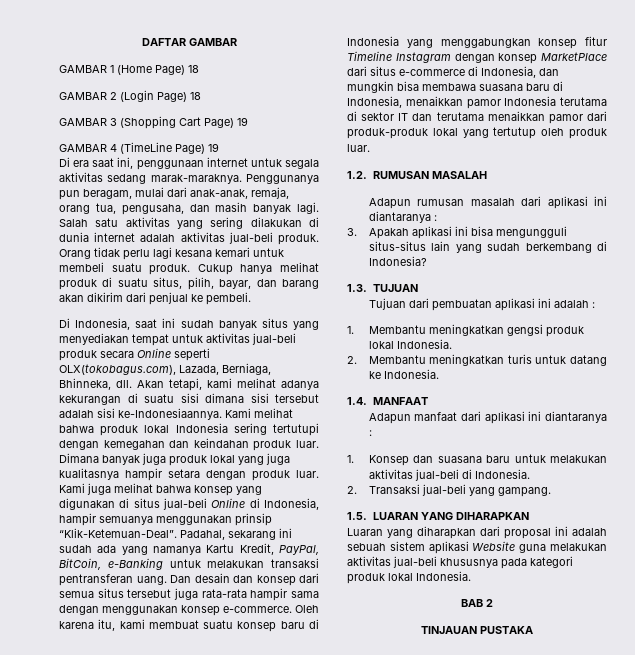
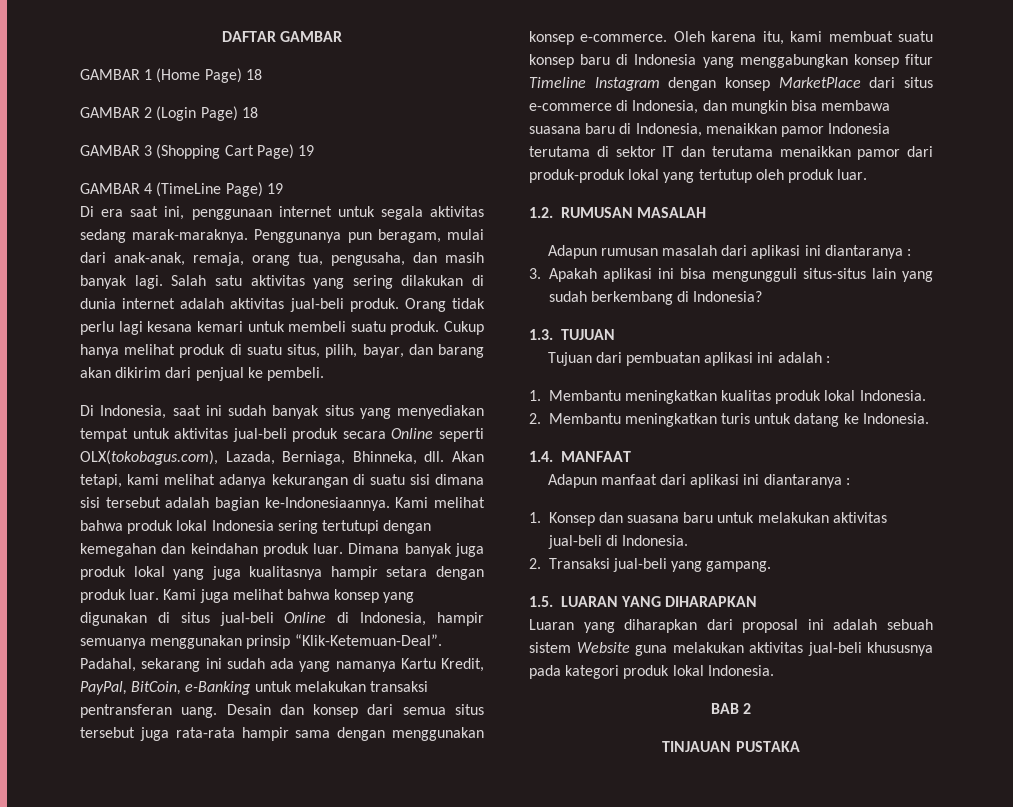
[97,408,115,418] sisi -> [214,497,259,511] bagian
[170,573,230,583] Dan desain -> [226,704,271,715] Desain
[506,324,543,336] gengsi -> [721,390,772,401] kualitas
[428,541,469,554] aplikasi -> (571, 647) none

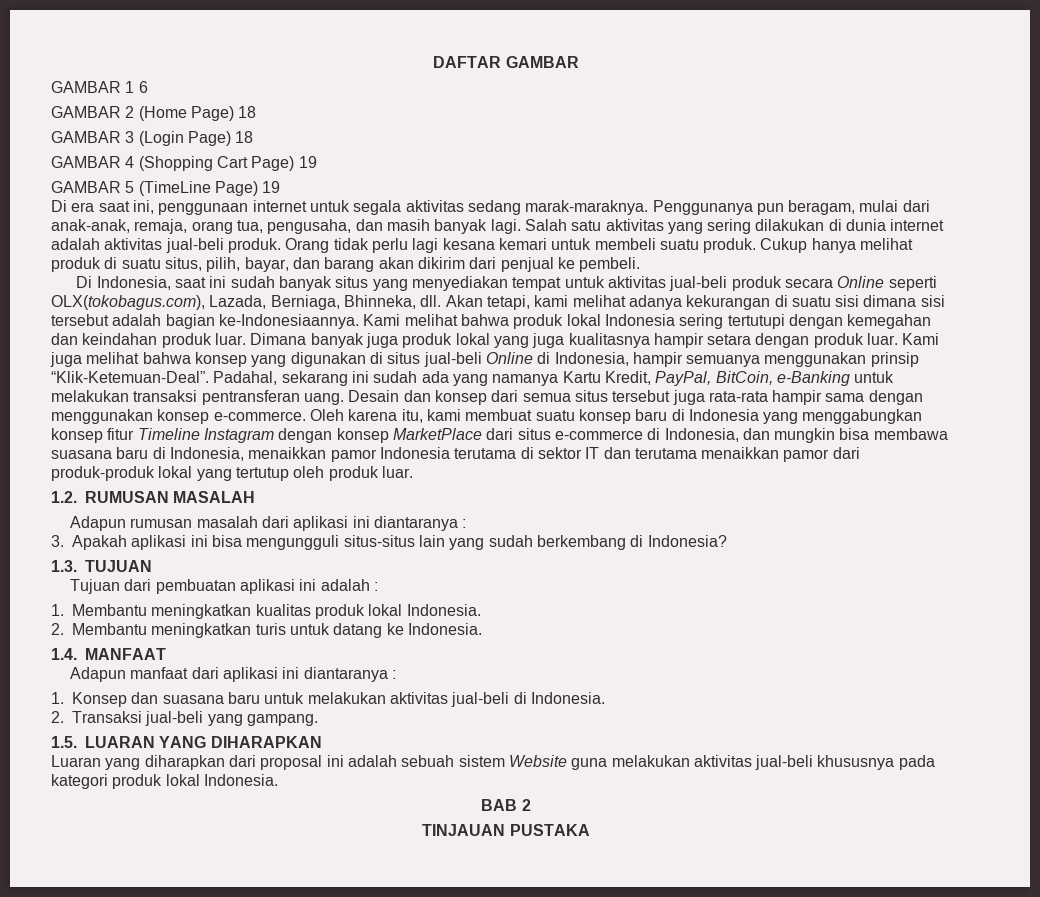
(153, 74) none -> [138,81,148,93] [51,106,135,118] 6 // GAMBAR 2
[144,107,153,118] 2 -> [125,131,135,143] 3
[144,145,153,156] 3 -> [125,156,135,168] 4
[144,183,153,194] 4 -> [125,181,135,193] 5

